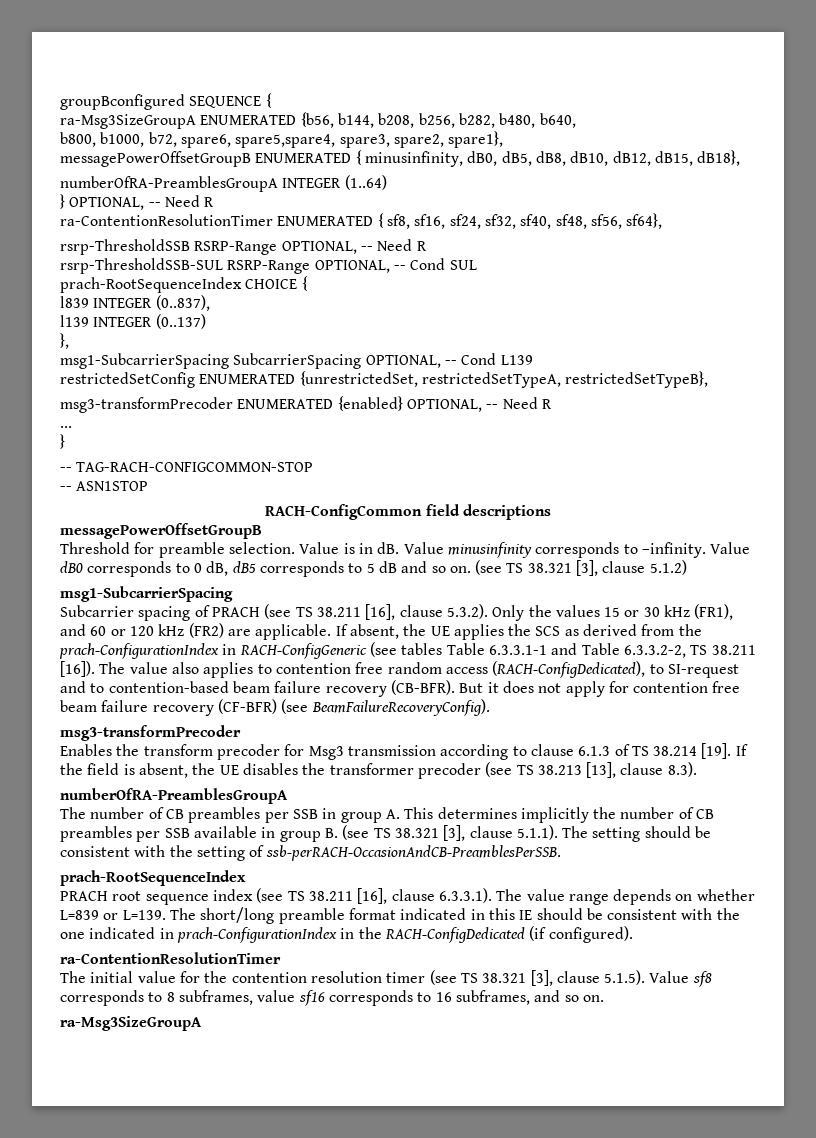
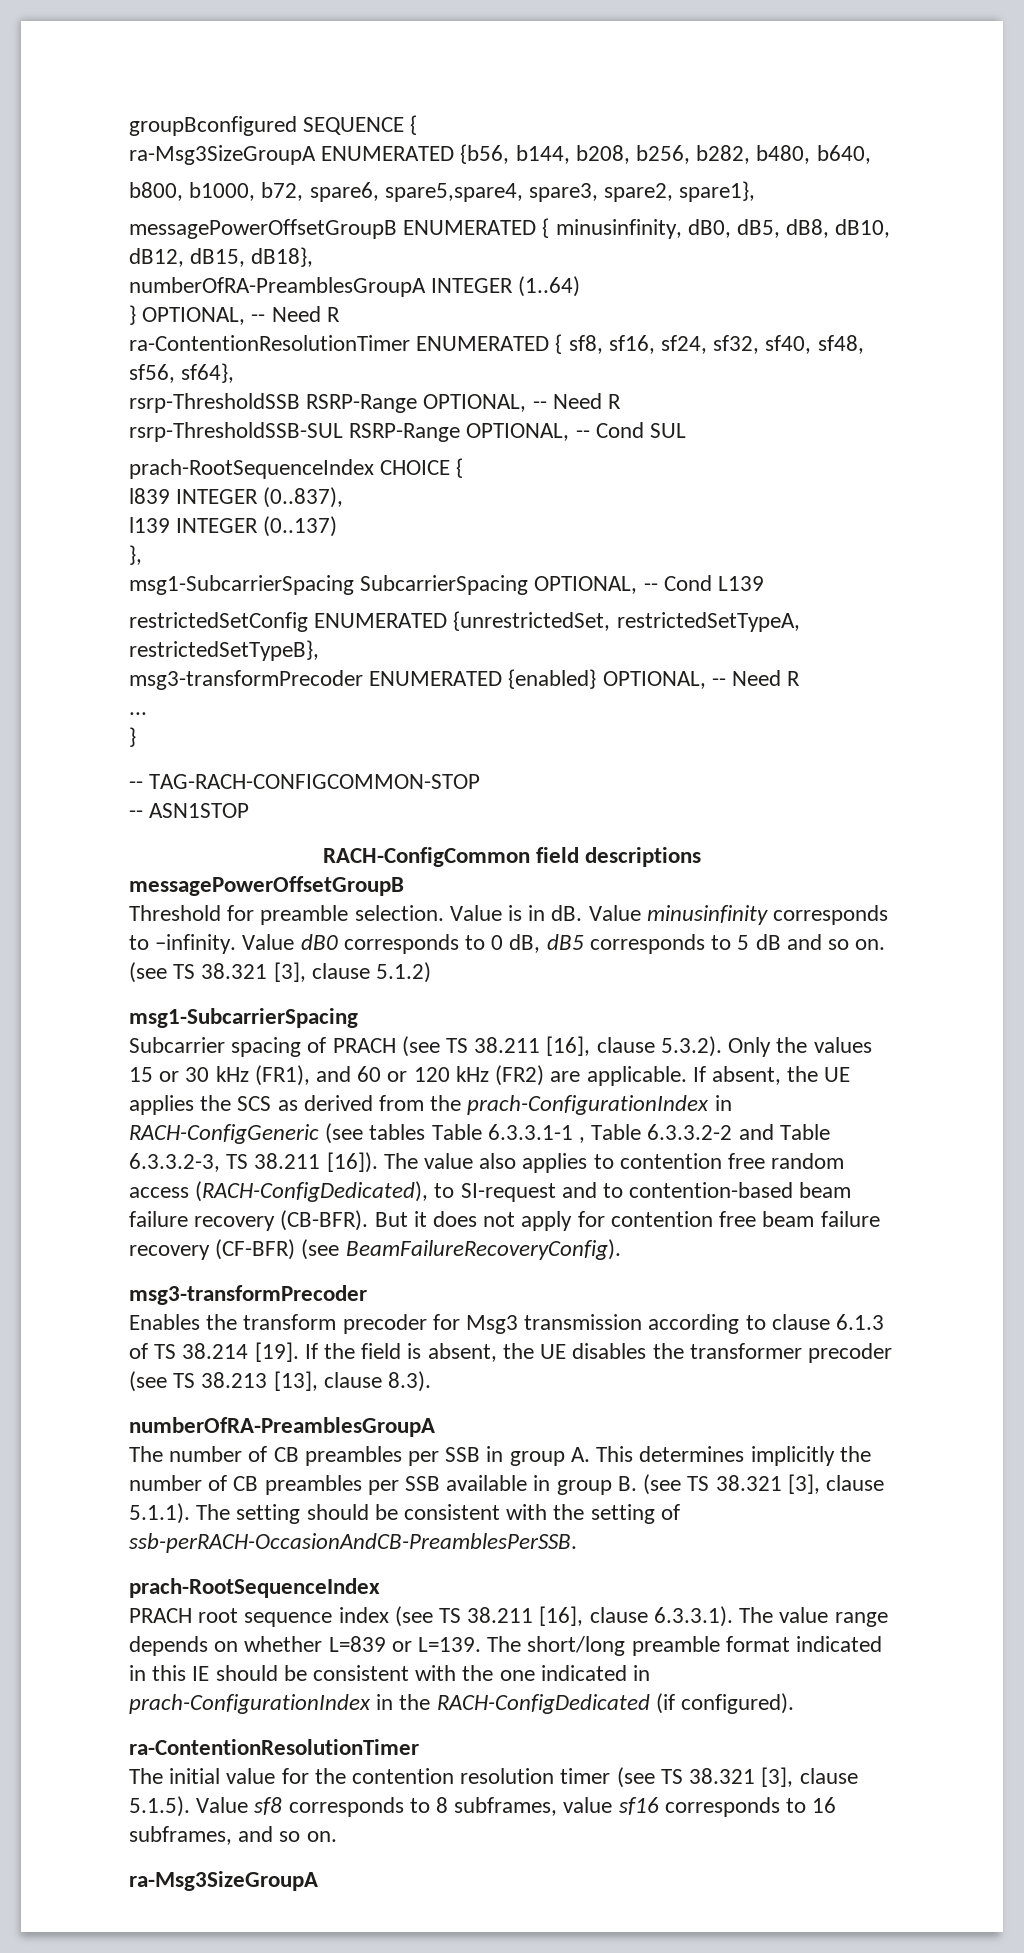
(547, 650) none -> [579,1124,733,1143] , Table 6.3.3.2-2
[623,645,686,658] 6.3.3.2-2, -> [129,1153,220,1172] 6.3.3.2-3,

